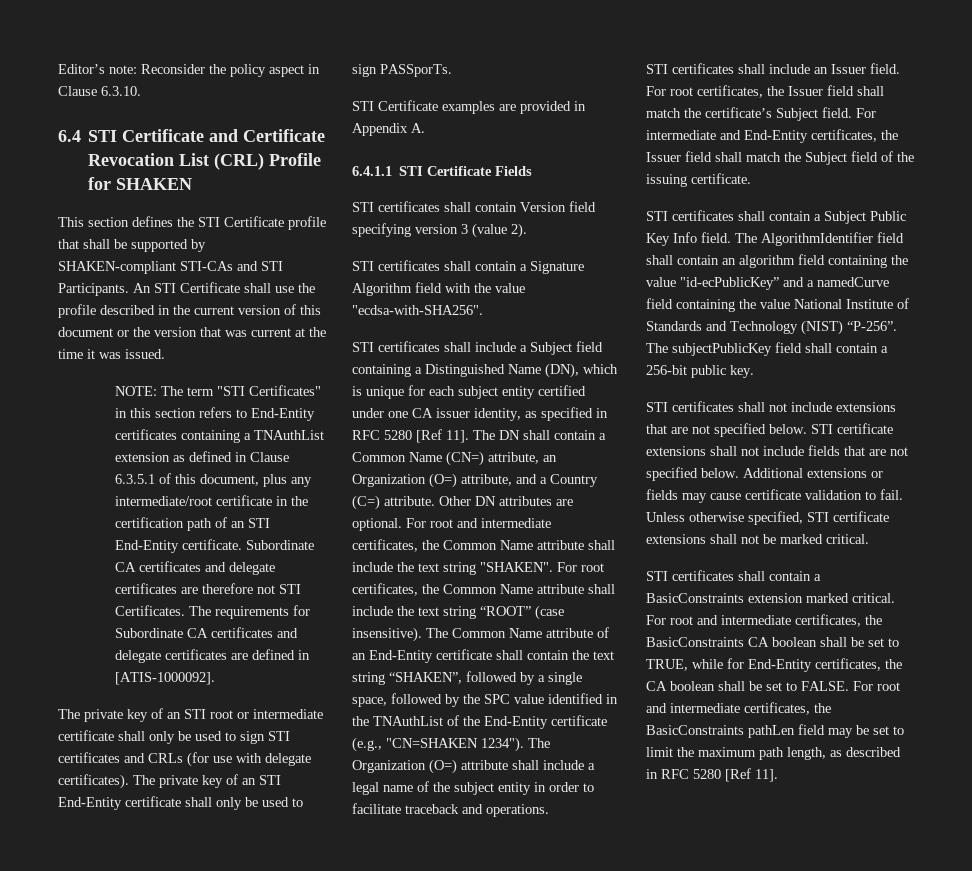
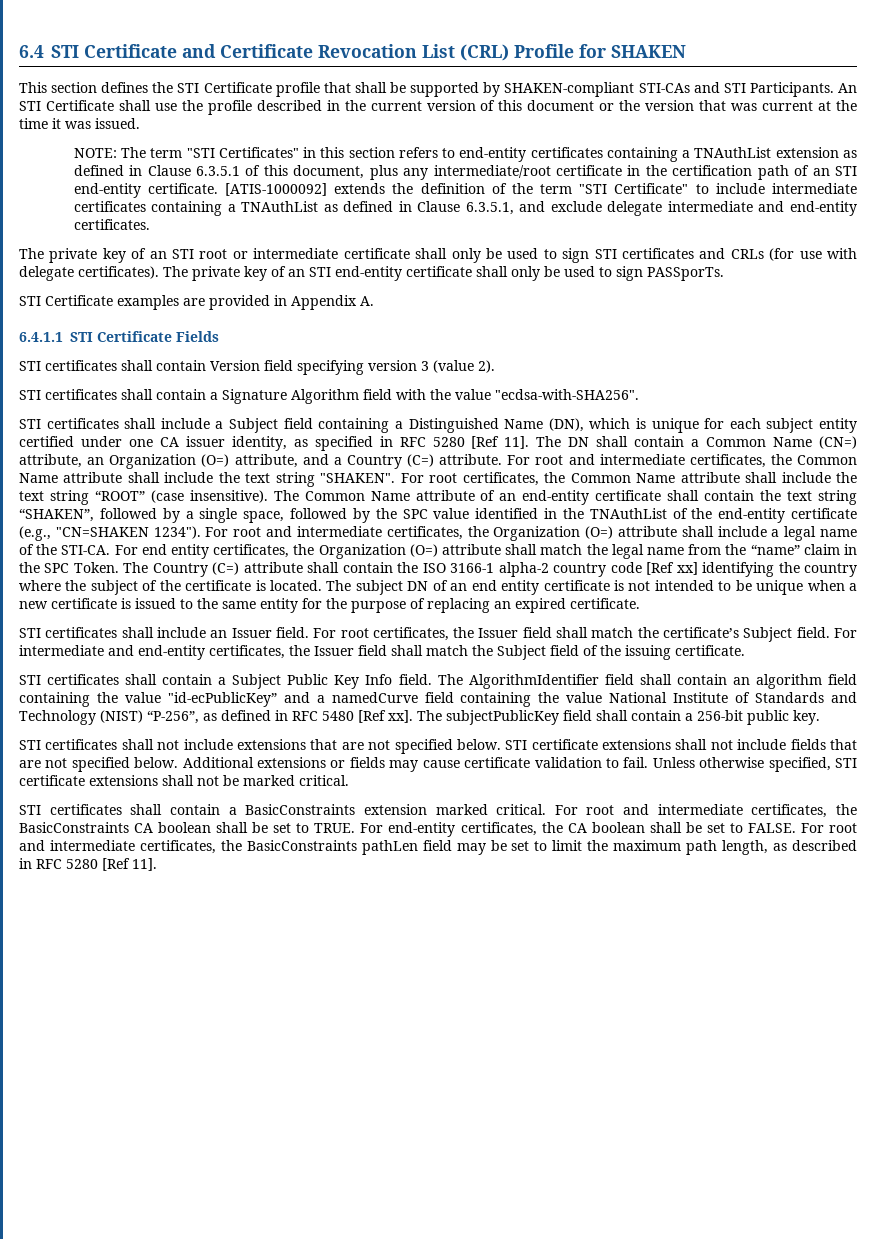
[58,64,320,77] [58,86,141,96] Editor’s note: Reconsider the policy aspect in Clause 6.3.10. // -> (19, 51) none
[251,408,316,421] End-Entity -> [459,147,527,162] end-entity
[115,539,315,553] [115,561,276,575] [115,583,302,594] [115,605,311,619] [115,627,299,638] [115,649,311,663] [115,672,216,685] End-Entity certificate. Subordinate CA certificates and delegate certificates are therefore not STI Certificates. The requirements for Subordinate CA certificates and delegate certificates are defined in [ATIS-1000092]. -> [73,183,858,198] [73,201,858,216] [73,219,150,230] end-entity certificate. [ATIS-1000092] extends the definition of the term "STI Certificate" to include intermediate certificates containing a TNAuthList as defined in Clause 6.3.5.1, and exclude delegate intermediate and end-entity certificates.
[58,797,122,810] End-Entity -> [335,266,402,281] end-entity
[439,496,573,506] [352,518,402,531] Other DN attributes are optional. -> (503, 459) none
[369,650,433,663] End-Entity -> [522,490,590,505] end-entity
[484,716,548,729] End-Entity -> [718,508,786,523] end-entity
[528,738,550,748] The -> [205,526,489,540] For root and intermediate certificates, the
[454,782,594,795] [352,803,549,817] subject entity in order to facilitate traceback and operations. -> [61,544,858,559] [19,562,858,577] [19,580,857,595] [19,598,640,613] STI-CA. For end entity certificates, the Organization (O=) attribute shall match the legal name from the “name” claim in the SPC Token. The Country (C=) attribute shall contain the ISO 3166-1 alpha-2 country code [Ref xx] identifying the country where the subject of the certificate is located. The subject DN of an end entity certificate is not intended to be unique when a new certificate is issued to the same entity for the purpose of replacing an expired certificate.
[744,130,808,143] End-Entity -> [138,645,205,660] end-entity
[847,321,897,331] “P-256”. -> [147,710,413,724] “P-256”, as defined in RFC 5480 [Ref xx].
[646,658,812,672] TRUE, while for End-Entity -> [314,822,456,837] TRUE. For end-entity

